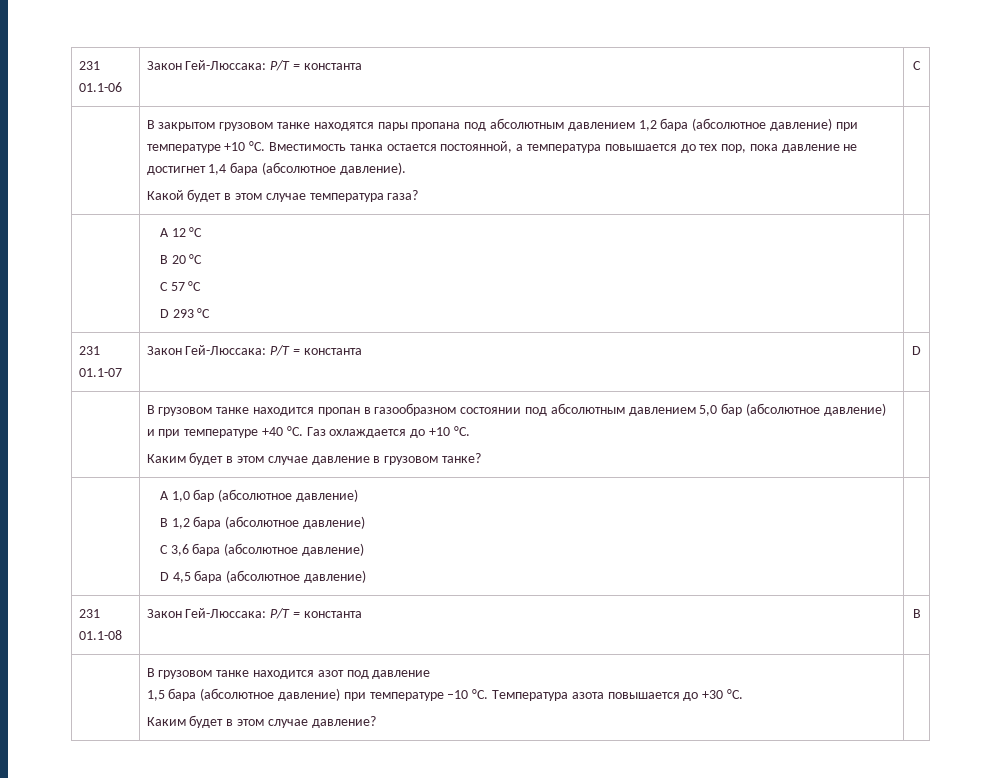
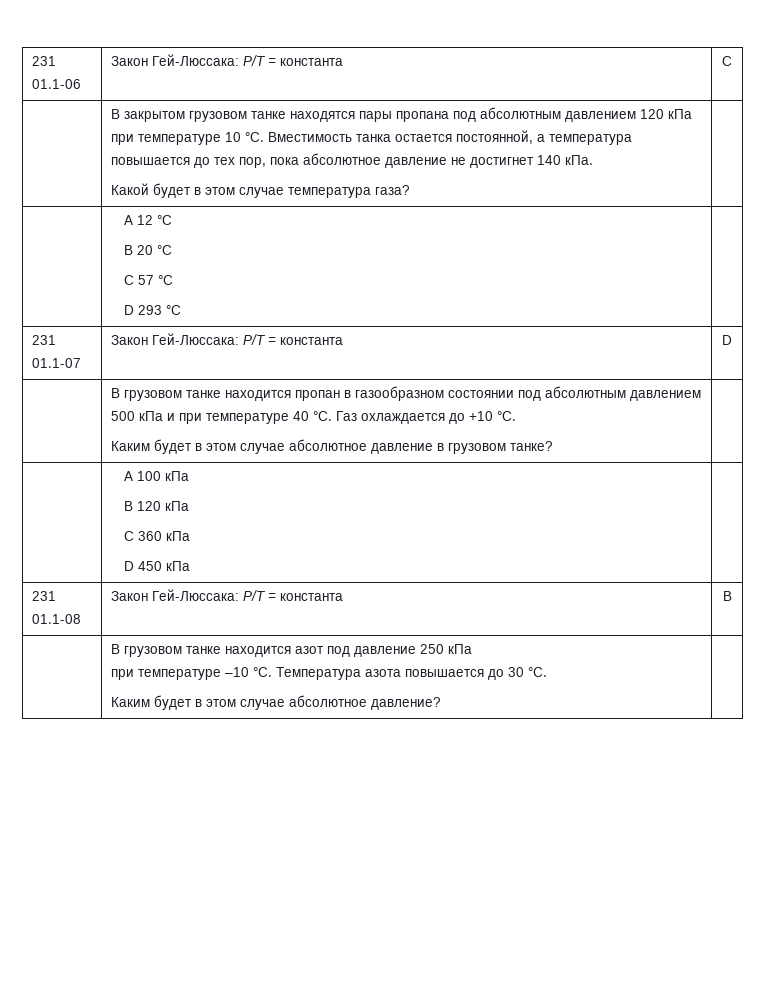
[638,118,858,131] [146,142,246,153] 1,2 бара (абсолютное давление) при температуре +10 -> [640,109,693,119] [111,132,242,145] 120 кПа при температуре 10
(778, 147) none -> [303,153,382,165] абсолютное
[208,162,406,175] 1,4 бара (абсолютное давление). -> [537,155,594,165] 140 кПа.
[699,403,886,416] 5,0 бар (абсолютное давление) -> [111,411,164,421] 500 кПа
[262,427,284,436] +40 -> [293,411,310,421] 40
(308, 460) none -> [289,439,368,451] абсолютное
[171,489,358,502] [159,516,365,529] [159,543,364,556] [159,570,366,583] 1,0 бар (абсолютное давление) // B 1,2 бара (абсолютное давление) // C 3,6 бара (абсолютное давление) // D 4,5 бара (абсолютное давление) -> [136,471,189,481] [123,501,189,511] [123,531,190,541] [123,561,190,571] 100 кПа // B 120 кПа // C 360 кПа // D 450 кПа
[146,688,341,701] // 1,5 бара (абсолютное давление) -> [420,644,473,654] 250 кПа //
[702,689,743,699] [146,715,308,728] +30 °С. // Каким будет в этом случае -> [508,667,548,677] [111,695,368,710] 30 °С. // Каким будет в этом случае абсолютное

